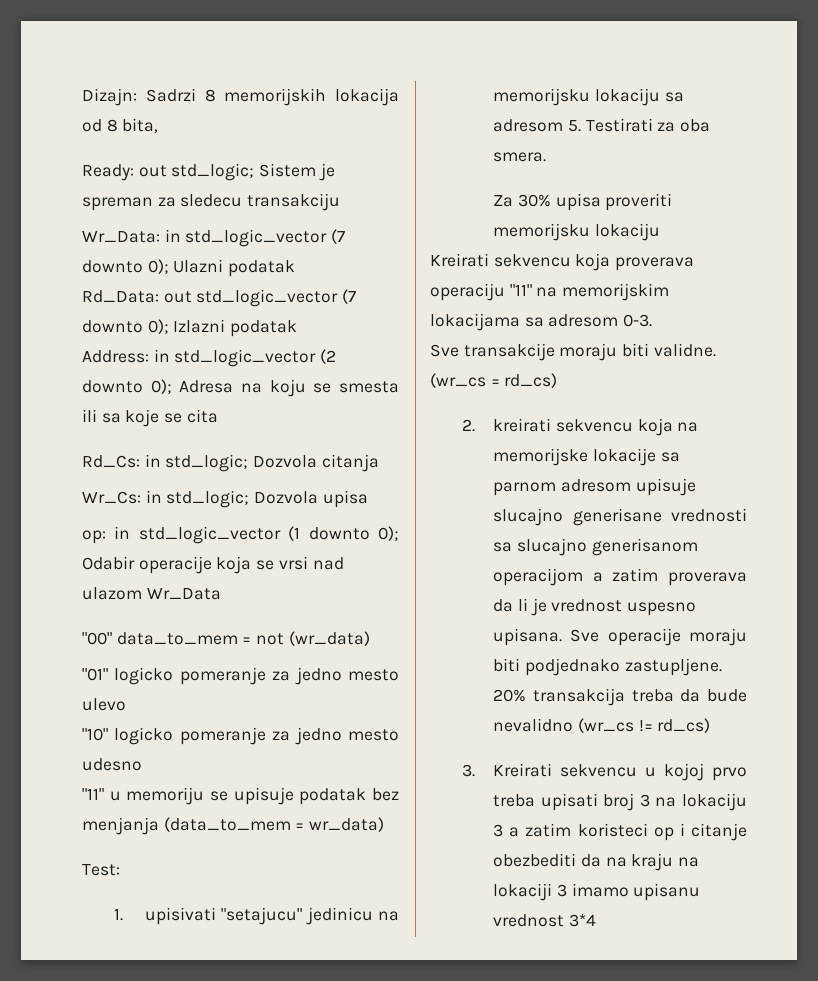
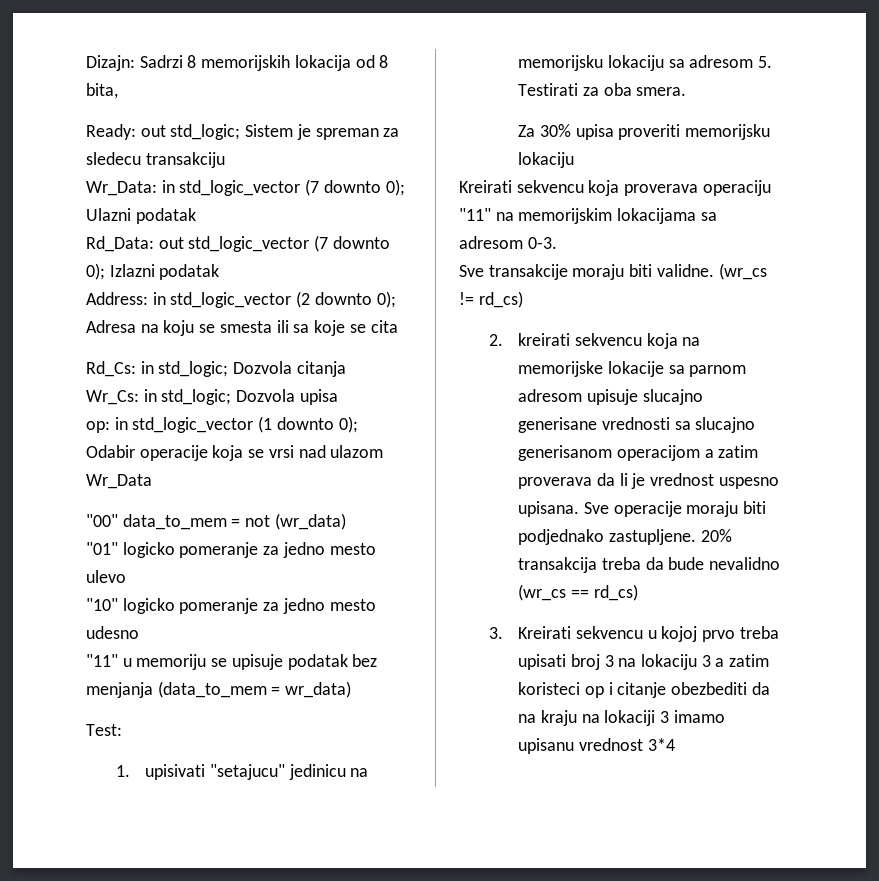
[490,379,500,386] = -> [459,292,474,305] !=
[638,720,653,732] != -> [570,589,589,598] ==

